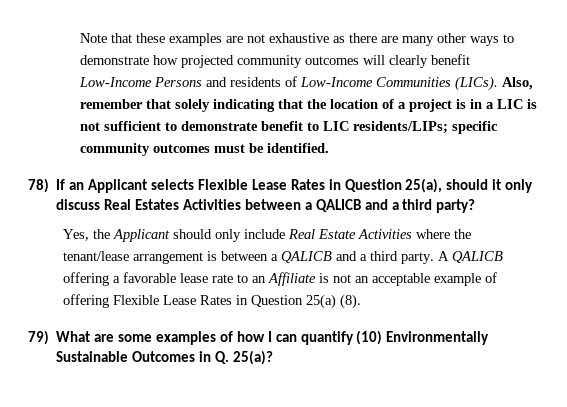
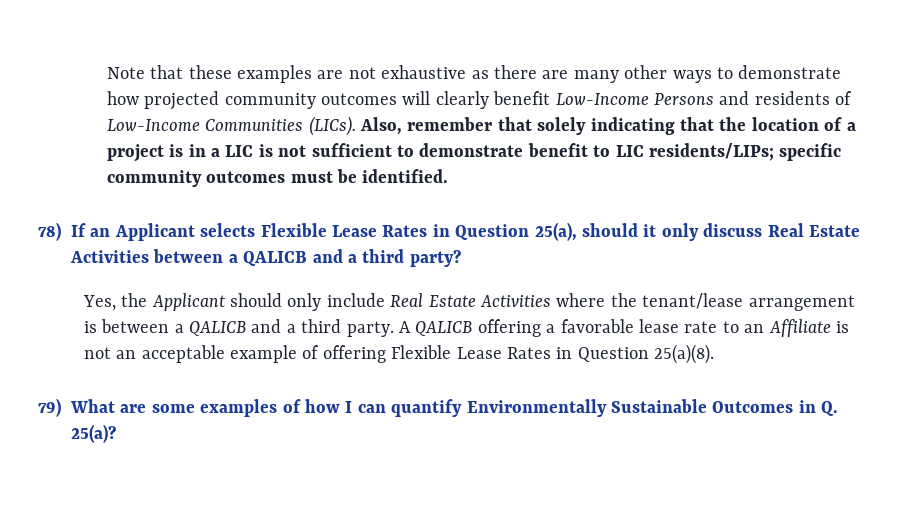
[135,199,180,210] Estates -> [808,225,860,237] Estate
[305,294,361,309] 25(a) (8). -> [654,344,715,364] 25(a)(8).
[356,330,383,345] (10) -> (463, 408) none

